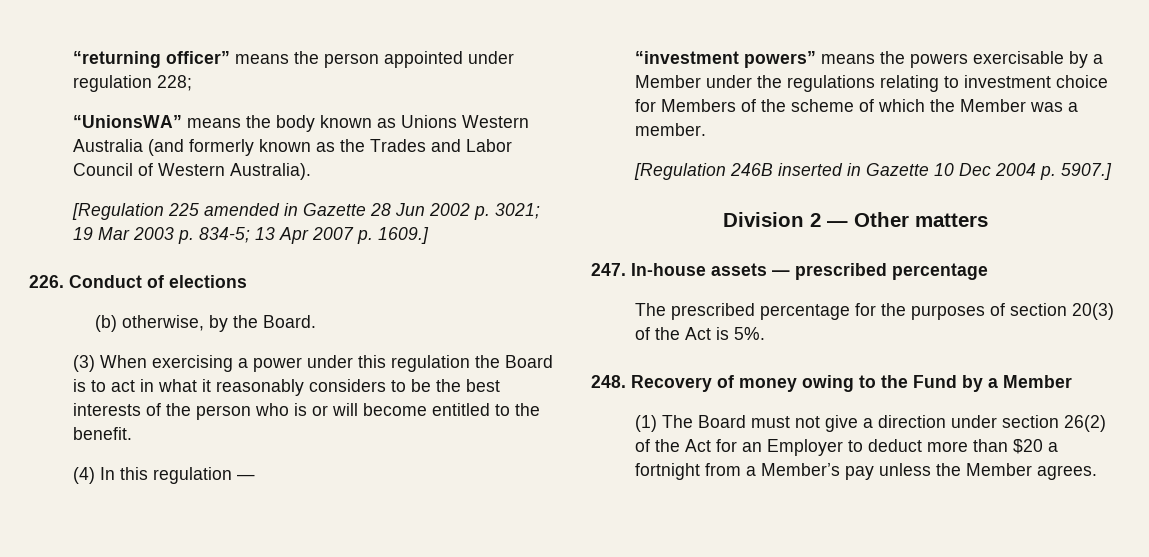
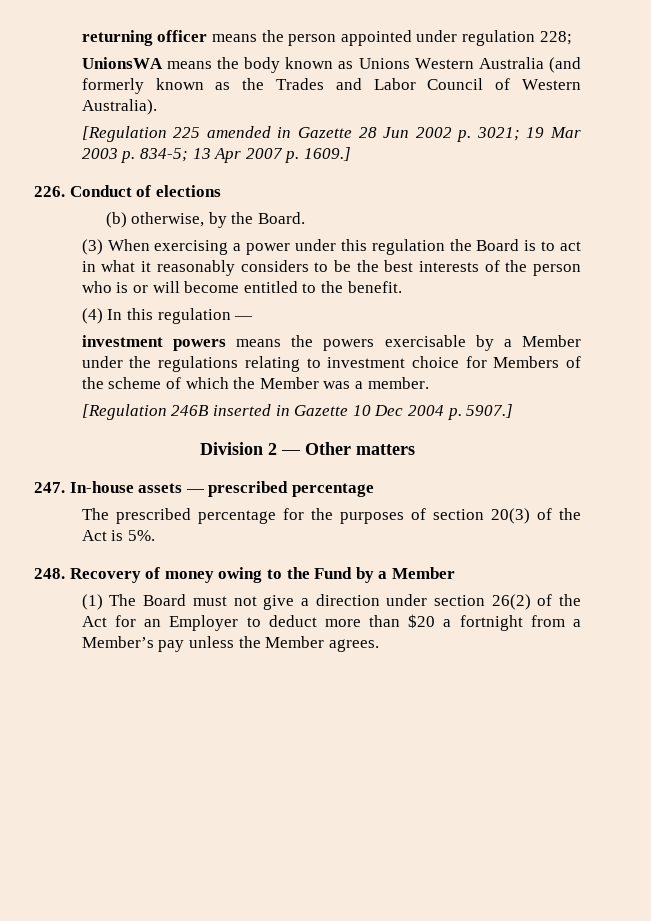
[72,51,230,68] “returning officer” -> [81,30,208,46] returning officer
[72,115,182,128] “UnionsWA” -> [81,57,163,69] UnionsWA
[634,51,816,68] “investment powers” -> [81,335,226,351] investment powers

